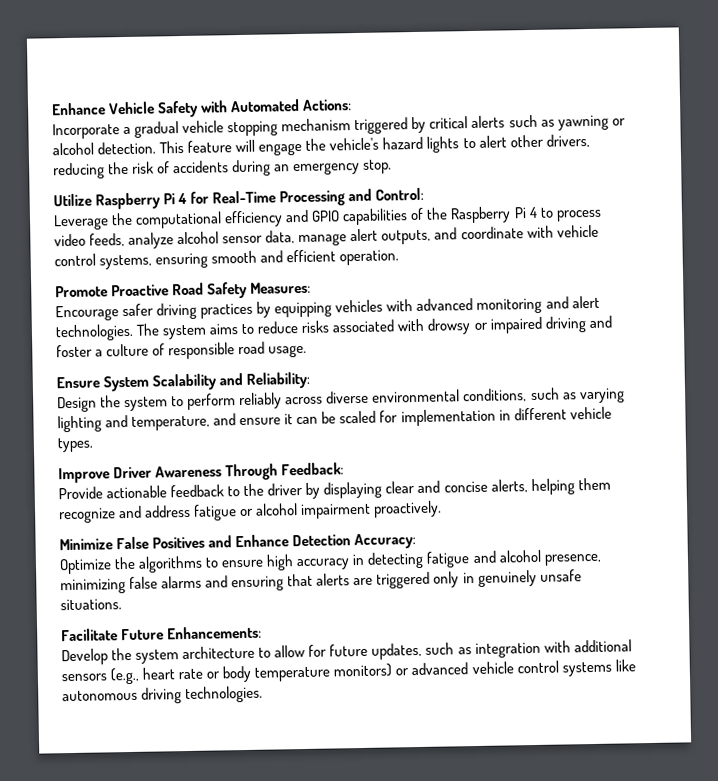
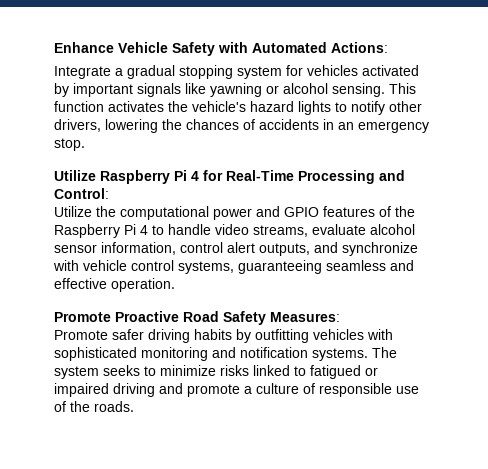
[52,123,120,140] Incorporate -> [54,66,111,79] Integrate
[182,114,626,137] [52,139,303,156] vehicle stopping mechanism triggered by critical alerts such as yawning or alcohol detection. This feature will engage -> [179,65,419,79] [54,83,416,97] [54,101,164,112] stopping system for vehicles activated by important signals like yawning or alcohol sensing. This function activates
[478,135,507,148] alert -> [351,101,385,115] notify
[53,161,155,180] reducing the risk -> [105,119,239,133] lowering the chances
[232,159,272,177] during -> [323,119,334,130] in
[53,214,109,231] Leverage -> [54,206,92,217] Utilize
[224,210,284,228] efficiency -> [213,208,252,220] power
[342,208,409,226] capabilities -> [323,206,375,217] features
[555,209,602,222] [54,230,348,249] process video feeds, analyze alcohol sensor data, manage -> [168,224,415,237] [54,242,223,255] handle video streams, evaluate alcohol sensor information, control
[460,226,524,240] coordinate -> [342,242,418,256] synchronize
[155,249,337,269] ensuring smooth and efficient -> [238,260,414,274] [54,278,107,289] guaranteeing seamless and effective
[55,305,119,322] Encourage -> [54,330,108,340] Promote
[200,301,333,319] practices by equipping -> [194,329,309,343] habits by outfitting
[416,298,474,311] advanced -> [54,347,137,361] sophisticated
[571,295,600,309] [55,318,472,342] alert technologies. The system aims to reduce risks associated with drowsy -> [240,347,397,361] [54,365,361,379] notification systems. The system seeks to minimize risks linked to fatigued
[56,344,93,358] foster -> [187,384,240,397] promote
[238,341,308,358] [56,371,311,392] [57,387,625,413] [57,406,612,433] [57,437,94,453] [58,462,345,484] [58,477,611,500] [58,500,443,524] [59,533,417,551] [59,549,602,575] [60,569,582,595] [60,598,122,611] [61,625,263,642] [61,639,632,666] [61,659,636,685] [62,685,264,704] road usage. // Ensure System Scalability and Reliability: // Design the system to perform reliably across diverse environmental conditions, such as varying lighting and temperature, and ensure it can be scaled for implementation in different vehicle types. // Improve Driver Awareness Through Feedback: // Provide actionable feedback to the driver by displaying clear and concise alerts, helping them recognize and address fatigue or alcohol impairment proactively. // Minimize False Positives and Enhance Detection Accuracy: // Optimize the algorithms to ensure high accuracy in detecting fatigue and alcohol presence, minimizing false alarms and ensuring that alerts are triggered only in genuinely unsafe situations. // Facilitate Future Enhancements: // Develop the system architecture to allow for future updates, such as integration with additional sensors (e.g., heart rate or body temperature monitors) or advanced vehicle control systems like autonomous driving technologies. -> [396,386,419,394] [54,401,134,412] use of the roads.

